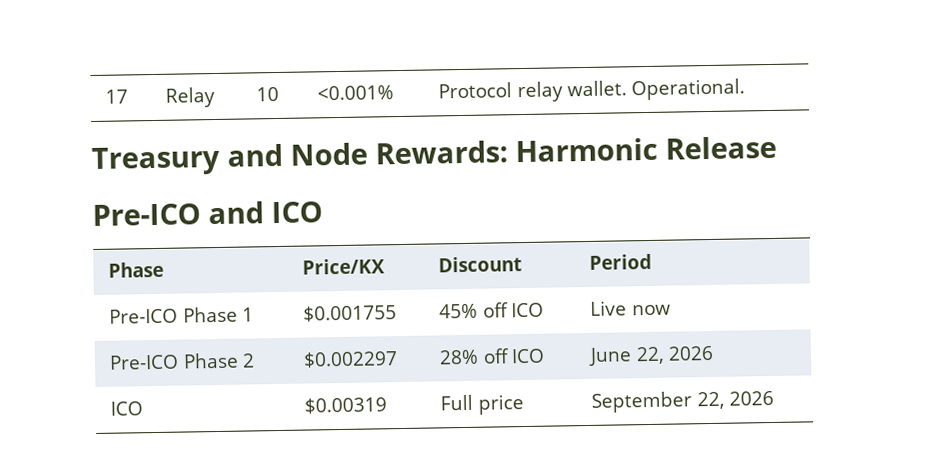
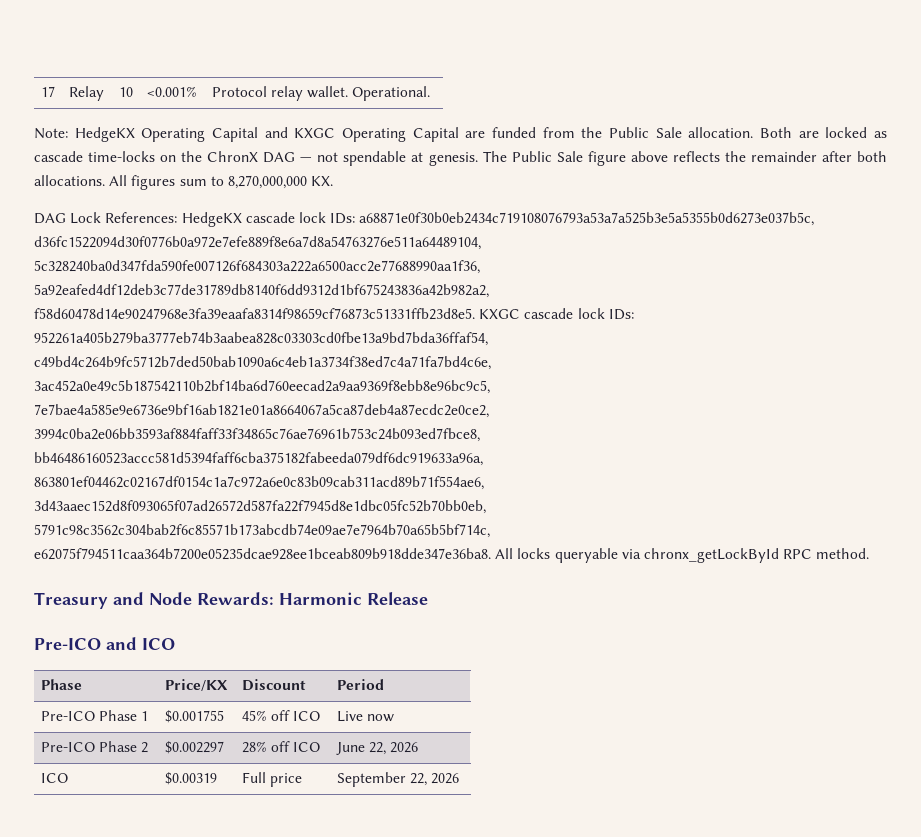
(745, 89) none -> [34,127,887,142] [34,151,887,166] [34,175,334,190] [34,212,815,227] [34,236,481,250] [34,260,480,274] [34,284,489,298] [34,308,634,320] [34,332,488,346] [34,356,491,370] [34,380,490,394] [34,404,489,418] [34,428,480,442] [34,452,483,466] [34,476,484,490] [34,500,486,514] [34,524,490,538] [34,548,870,563] // Note: HedgeKX Operating Capital and KXGC Operating Capital are funded from the Public Sale allocation. Both are locked as cascade time-locks on the ChronX DAG — not spendable at genesis. The Public Sale figure above reflects the remainder after both allocations. All figures sum to 8,270,000,000 KX. // DAG Lock References: HedgeKX cascade lock IDs: a68871e0f30b0eb2434c719108076793a53a7a525b3e5a5355b0d6273e037b5c, d36fc1522094d30f0776b0a972e7efe889f8e6a7d8a54763276e511a64489104, 5c328240ba0d347fda590fe007126f684303a222a6500acc2e77688990aa1f36, 5a92eafed4df12deb3c77de31789db8140f6dd9312d1bf675243836a42b982a2, f58d60478d14e90247968e3fa39eaafa8314f98659cf76873c51331ffb23d8e5. KXGC cascade lock IDs: 952261a405b279ba3777eb74b3aabea828c03303cd0fbe13a9bd7bda36ffaf54, c49bd4c264b9fc5712b7ded50bab1090a6c4eb1a3734f38ed7c4a71fa7bd4c6e, 3ac452a0e49c5b187542110b2bf14ba6d760eecad2a9aa9369f8ebb8e96bc9c5, 7e7bae4a585e9e6736e9bf16ab1821e01a8664067a5ca87deb4a87ecdc2e0ce2, 3994c0ba2e06bb3593af884faff33f34865c76ae76961b753c24b093ed7fbce8, bb46486160523accc581d5394faff6cba375182fabeeda079df6dc919633a96a, 863801ef04462c02167df0154c1a7c972a6e0c83b09cab311acd89b71f554ae6, 3d43aaec152d8f093065f07ad26572d587fa22f7945d8e1dbc05fc52b70bb0eb, 5791c98c3562c304bab2f6c85571b173abcdb74e09ae7e7964b70a65b5bf714c, e62075f794511caa364b7200e05235dcae928ee1bceab809b918dde347e36ba8. All locks queryable via chronx_getLockById RPC method.

